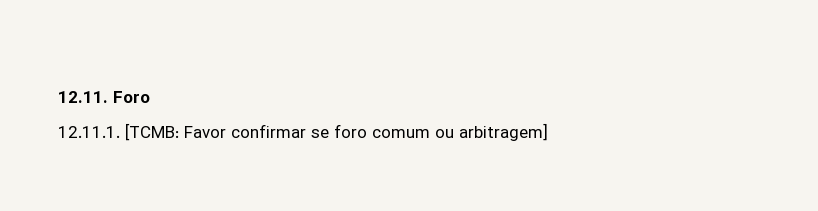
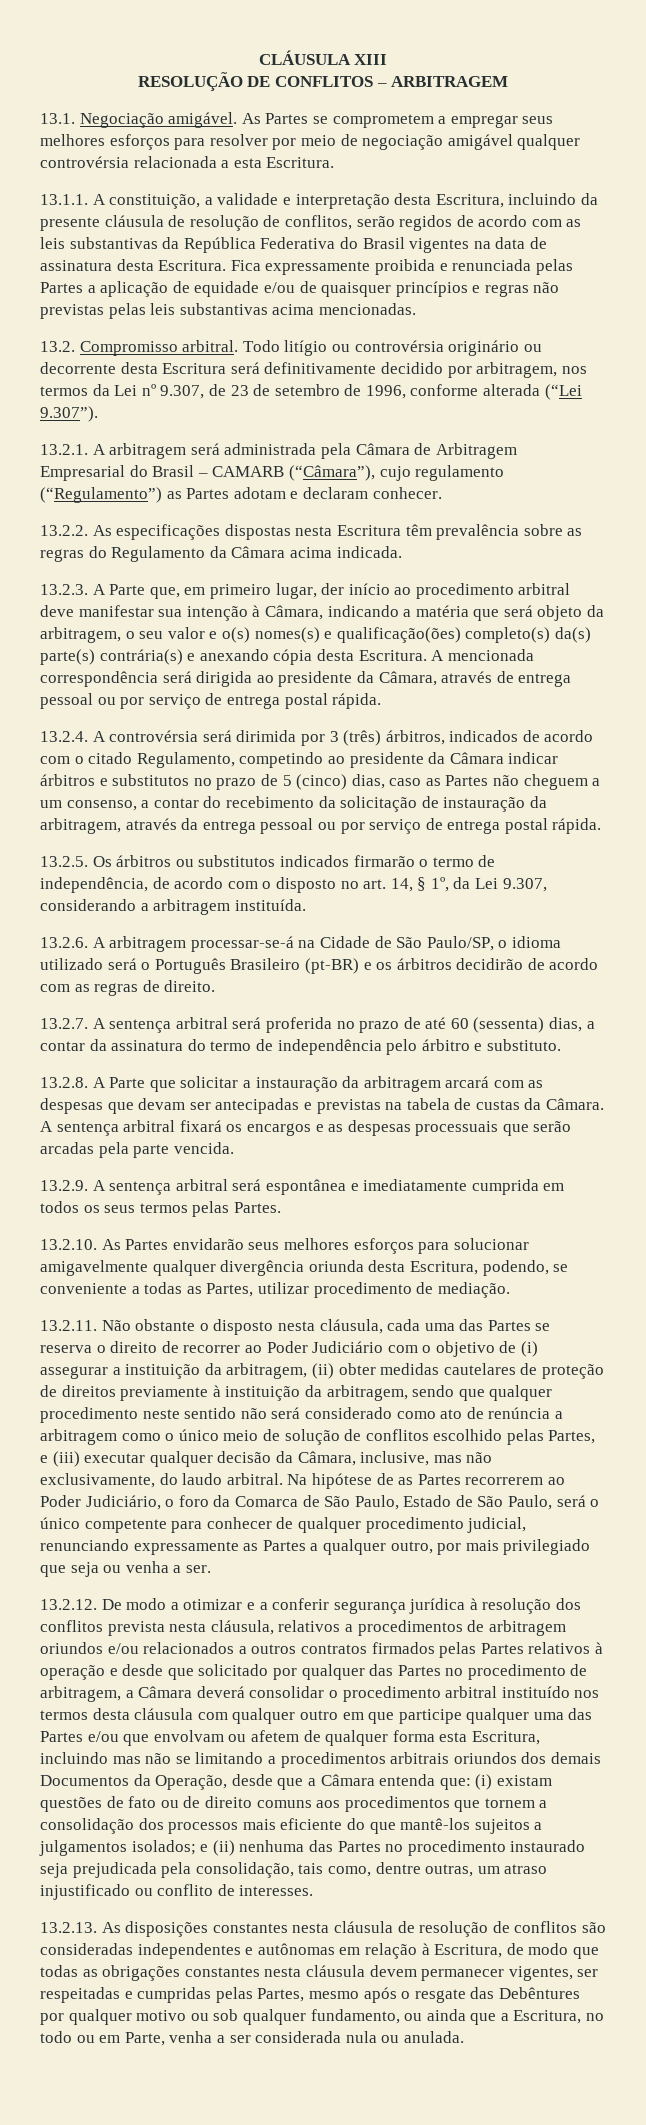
[58,91,150,103] [58,123,548,141] 12.11. Foro // 12.11.1. [TCMB: Favor confirmar se foro comum ou arbitragem] -> [258,50,388,65] [137,72,509,91] [40,112,554,128] [40,134,581,150] [40,156,335,168] [40,193,598,209] [40,215,582,231] [40,237,547,253] [40,259,573,275] [40,281,560,297] [40,303,416,319] [40,340,542,356] [40,362,587,378] [40,384,582,400] [40,406,98,422] [40,443,517,459] [40,465,505,481] [40,487,442,503] [40,524,583,540] [40,546,402,562] [40,583,571,599] [40,605,605,621] [40,627,591,643] [40,649,534,665] [40,671,572,687] [40,693,382,709] [40,730,594,746] [40,752,559,768] [40,774,601,790] [40,796,547,812] [40,818,602,834] [40,855,496,867] [40,877,547,893] [40,899,306,915] [40,936,561,952] [40,958,599,974] [40,980,216,996] [40,1017,595,1033] [40,1039,561,1055] [40,1076,544,1092] [40,1098,605,1114] [40,1120,572,1136] [40,1142,234,1158] [40,1179,565,1195] [40,1201,281,1217] [40,1238,529,1254] [40,1260,569,1276] [40,1282,510,1298] [40,1319,551,1335] [40,1341,539,1357] [40,1363,604,1379] [40,1385,553,1401] [40,1407,563,1423] [40,1429,596,1445] [40,1451,493,1467] [40,1473,565,1489] [40,1495,600,1510] [40,1517,527,1533] [40,1539,591,1555] [40,1561,211,1577] [40,1598,582,1614] [40,1620,566,1636] [40,1642,603,1658] [40,1664,588,1680] [40,1686,600,1702] [40,1708,593,1724] [40,1730,540,1746] [40,1752,601,1768] [40,1774,552,1790] [40,1796,548,1812] [40,1818,543,1834] [39,1840,586,1856] [40,1862,548,1878] [40,1884,314,1900] [40,1921,606,1937] [40,1943,599,1959] [40,1965,599,1981] [40,1987,580,2003] [40,2009,605,2025] [40,2031,464,2046] CLÁUSULA XIII // RESOLUÇÃO DE CONFLITOS – ARBITRAGEM // 13.1. Negociação amigável. As Partes se comprometem a empregar seus melhores esforços para resolver por meio de negociação amigável qualquer controvérsia relacionada a esta Escritura. // 13.1.1. A constituição, a validade e interpretação desta Escritura, incluindo da presente cláusula de resolução de conflitos, serão regidos de acordo com as leis substantivas da República Federativa do Brasil vigentes na data de assinatura desta Escritura. Fica expressamente proibida e renunciada pelas Partes a aplicação de equidade e/ou de quaisquer princípios e regras não previstas pelas leis substantivas acima mencionadas. // 13.2. Compromisso arbitral. Todo litígio ou controvérsia originário ou decorrente desta Escritura será definitivamente decidido por arbitragem, nos termos da Lei nº 9.307, de 23 de setembro de 1996, conforme alterada (“Lei 9.307”). // 13.2.1. A arbitragem será administrada pela Câmara de Arbitragem Empresarial do Brasil – CAMARB (“Câmara”), cujo regulamento (“Regulamento”) as Partes adotam e declaram conhecer. // 13.2.2. As especificações dispostas nesta Escritura têm prevalência sobre as regras do Regulamento da Câmara acima indicada. // 13.2.3. A Parte que, em primeiro lugar, der início ao procedimento arbitral deve manifestar sua intenção à Câmara, indicando a matéria que será objeto da arbitragem, o seu valor e o(s) nomes(s) e qualificação(ões) completo(s) da(s) parte(s) contrária(s) e anexando cópia desta Escritura. A mencionada correspondência será dirigida ao presidente da Câmara, através de entrega pessoal ou por serviço de entrega postal rápida. // 13.2.4. A controvérsia será dirimida por 3 (três) árbitros, indicados de acordo com o citado Regulamento, competindo ao presidente da Câmara indicar árbitros e substitutos no prazo de 5 (cinco) dias, caso as Partes não cheguem a um consenso, a contar do recebimento da solicitação de instauração da arbitragem, através da entrega pessoal ou por serviço de entrega postal rápida. // 13.2.5. Os árbitros ou substitutos indicados firmarão o termo de independência, de acordo com o disposto no art. 14, § 1º, da Lei 9.307, considerando a arbitragem instituída. // 13.2.6. A arbitragem processar-se-á na Cidade de São Paulo/SP, o idioma utilizado será o Português Brasileiro (pt-BR) e os árbitros decidirão de acordo com as regras de direito. // 13.2.7. A sentença arbitral será proferida no prazo de até 60 (sessenta) dias, a contar da assinatura do termo de independência pelo árbitro e substituto. // 13.2.8. A Parte que solicitar a instauração da arbitragem arcará com as despesas que devam ser antecipadas e previstas na tabela de custas da Câmara. A sentença arbitral fixará os encargos e as despesas processuais que serão arcadas pela parte vencida. // 13.2.9. A sentença arbitral será espontânea e imediatamente cumprida em todos os seus termos pelas Partes. // 13.2.10. As Partes envidarão seus melhores esforços para solucionar amigavelmente qualquer divergência oriunda desta Escritura, podendo, se conveniente a todas as Partes, utilizar procedimento de mediação. // 13.2.11. Não obstante o disposto nesta cláusula, cada uma das Partes se reserva o direito de recorrer ao Poder Judiciário com o objetivo de (i) assegurar a instituição da arbitragem, (ii) obter medidas cautelares de proteção de direitos previamente à instituição da arbitragem, sendo que qualquer procedimento neste sentido não será considerado como ato de renúncia a arbitragem como o único meio de solução de conflitos escolhido pelas Partes, e (iii) executar qualquer decisão da Câmara, inclusive, mas não exclusivamente, do laudo arbitral. Na hipótese de as Partes recorrerem ao Poder Judiciário, o foro da Comarca de São Paulo, Estado de São Paulo, será o único competente para conhecer de qualquer procedimento judicial, renunciando expressamente as Partes a qualquer outro, por mais privilegiado que seja ou venha a ser. // 13.2.12. De modo a otimizar e a conferir segurança jurídica à resolução dos conflitos prevista nesta cláusula, relativos a procedimentos de arbitragem oriundos e/ou relacionados a outros contratos firmados pelas Partes relativos à operação e desde que solicitado por qualquer das Partes no procedimento de arbitragem, a Câmara deverá consolidar o procedimento arbitral instituído nos termos desta cláusula com qualquer outro em que participe qualquer uma das Partes e/ou que envolvam ou afetem de qualquer forma esta Escritura, incluindo mas não se limitando a procedimentos arbitrais oriundos dos demais Documentos da Operação, desde que a Câmara entenda que: (i) existam questões de fato ou de direito comuns aos procedimentos que tornem a consolidação dos processos mais eficiente do que mantê-los sujeitos a julgamentos isolados; e (ii) nenhuma das Partes no procedimento instaurado seja prejudicada pela consolidação, tais como, dentre outras, um atraso injustificado ou conflito de interesses. // 13.2.13. As disposições constantes nesta cláusula de resolução de conflitos são consideradas independentes e autônomas em relação à Escritura, de modo que todas as obrigações constantes nesta cláusula devem permanecer vigentes, ser respeitadas e cumpridas pelas Partes, mesmo após o resgate das Debêntures por qualquer motivo ou sob qualquer fundamento, ou ainda que a Escritura, no todo ou em Parte, venha a ser considerada nula ou anulada.

